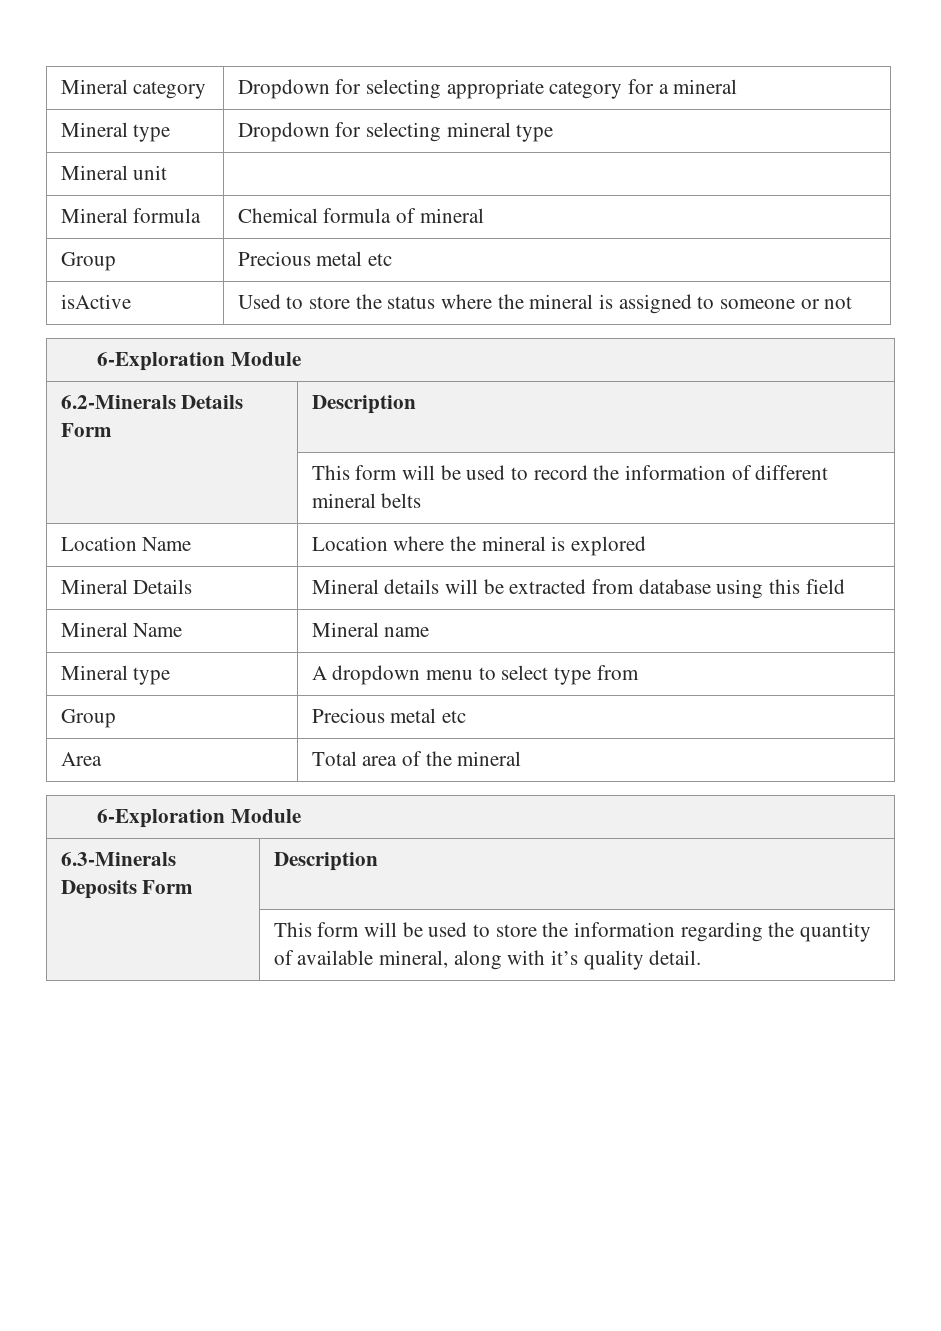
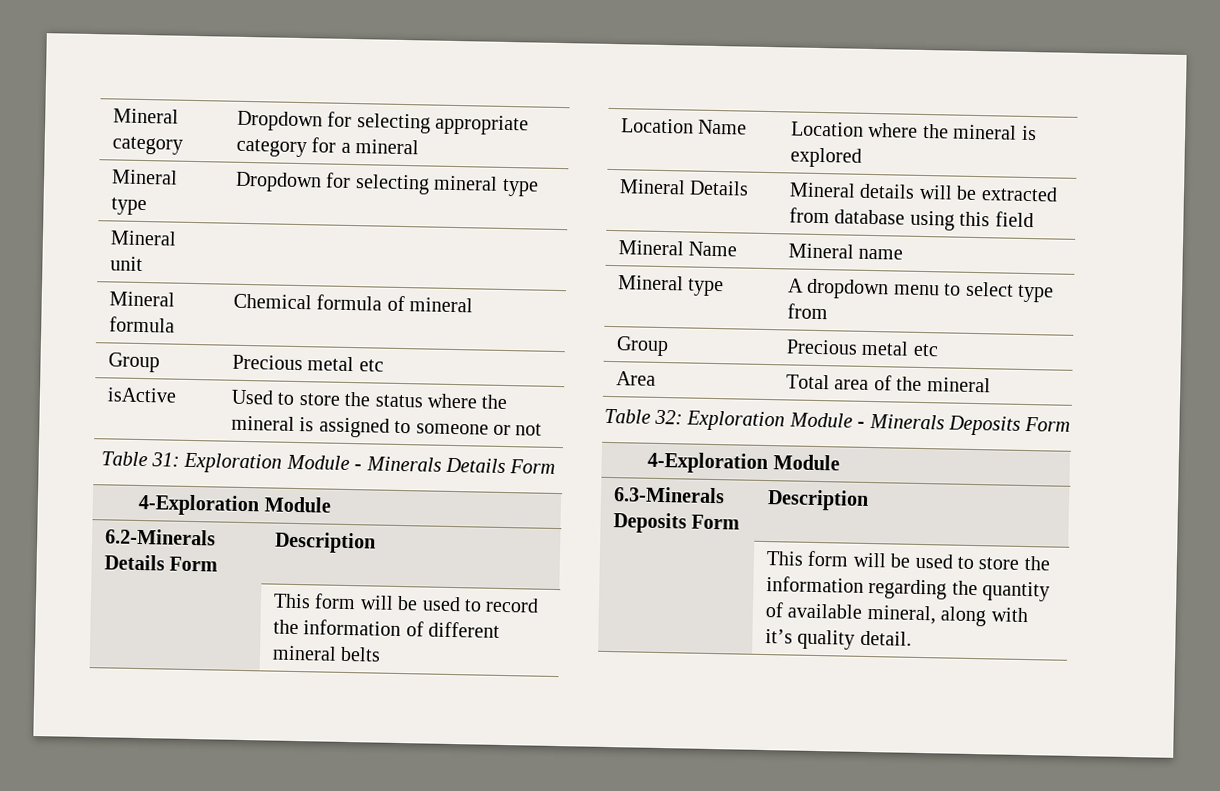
[96,352,225,371] // 6-Exploration -> [100,451,556,474] [138,493,261,517] // Table 31: Exploration Module - Minerals Details Form // 4-Exploration
[96,809,225,828] // 6-Exploration -> [603,408,1071,436] [647,451,769,475] // Table 32: Exploration Module - Minerals Deposits Form // 4-Exploration

